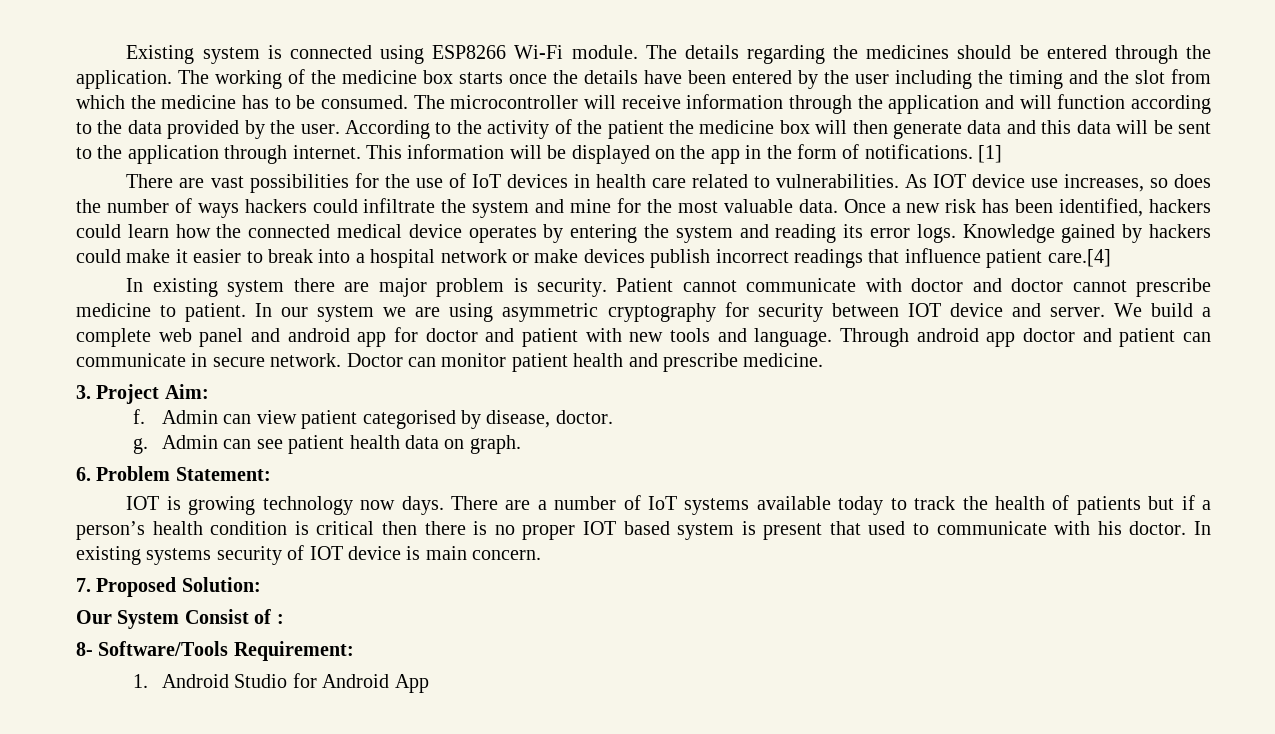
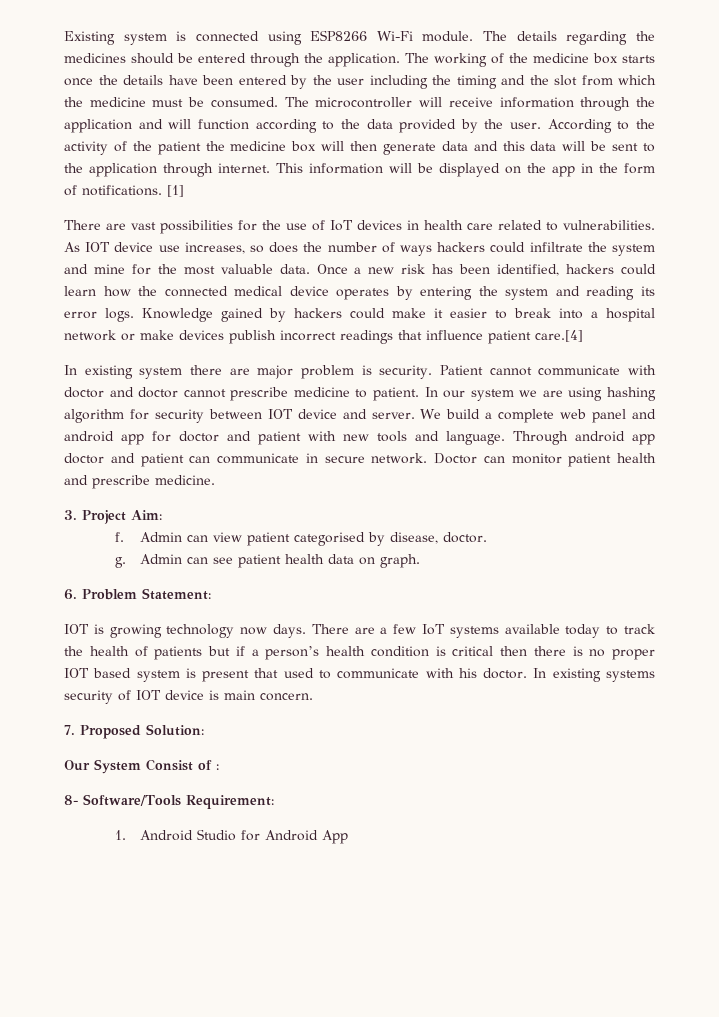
[241,95,291,109] has to -> [152,99,184,107] must
[502,303,716,322] asymmetric cryptography -> [606,387,656,401] [64,409,124,423] hashing algorithm
[554,495,641,510] number of -> [393,624,417,634] few

